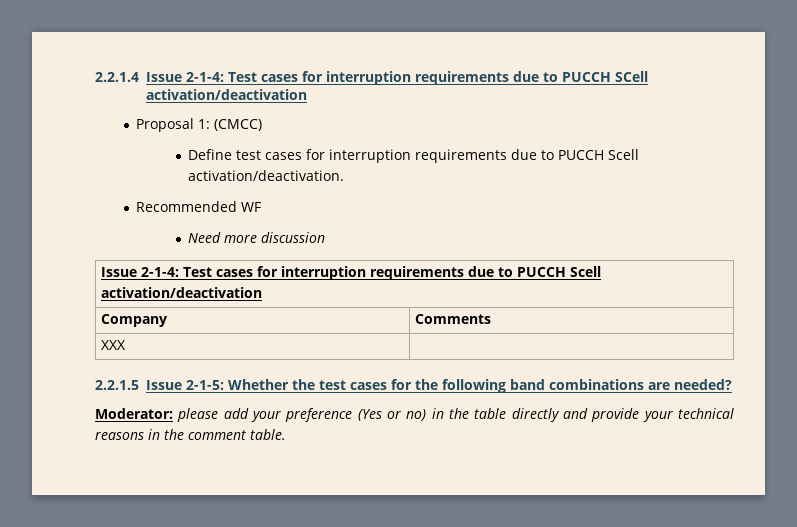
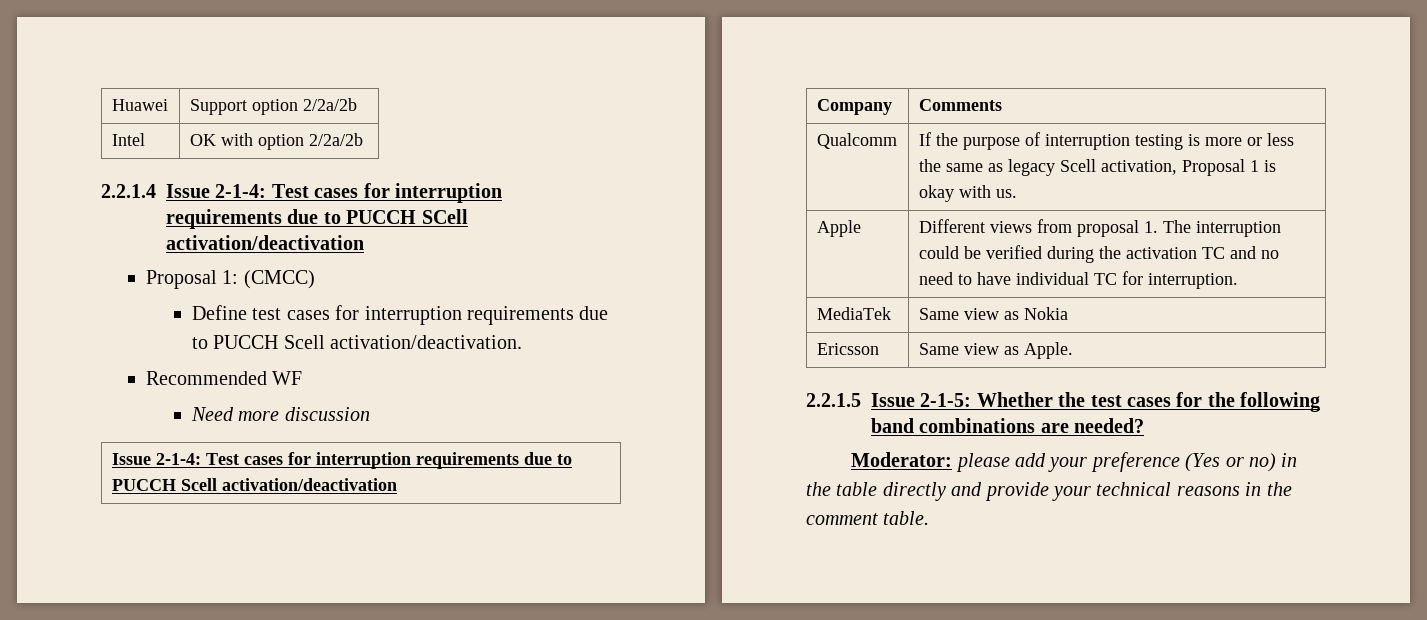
(95, 77) none -> [111,99,168,111] [189,98,357,115] [111,133,145,146] [189,133,363,150] Huawei | Support option 2/2a/2b // Intel | OK with option 2/2a/2b //
[100,340,126,350] XXX | -> [816,133,897,149] [918,132,1294,150] [918,159,1276,176] [918,185,1017,202] [816,220,861,237] [918,219,1281,237] [918,245,1279,263] [918,271,1238,289] [816,307,891,320] [918,307,1068,320] [816,343,879,355] [918,342,1073,359] Qualcomm | If the purpose of interruption testing is more or less the same as legacy Scell activation, Proposal 1 is okay with us. // Apple | Different views from proposal 1. The interruption could be verified during the activation TC and no need to have individual TC for interruption. // MediaTek | Same view as Nokia // Ericsson | Same view as Apple.

